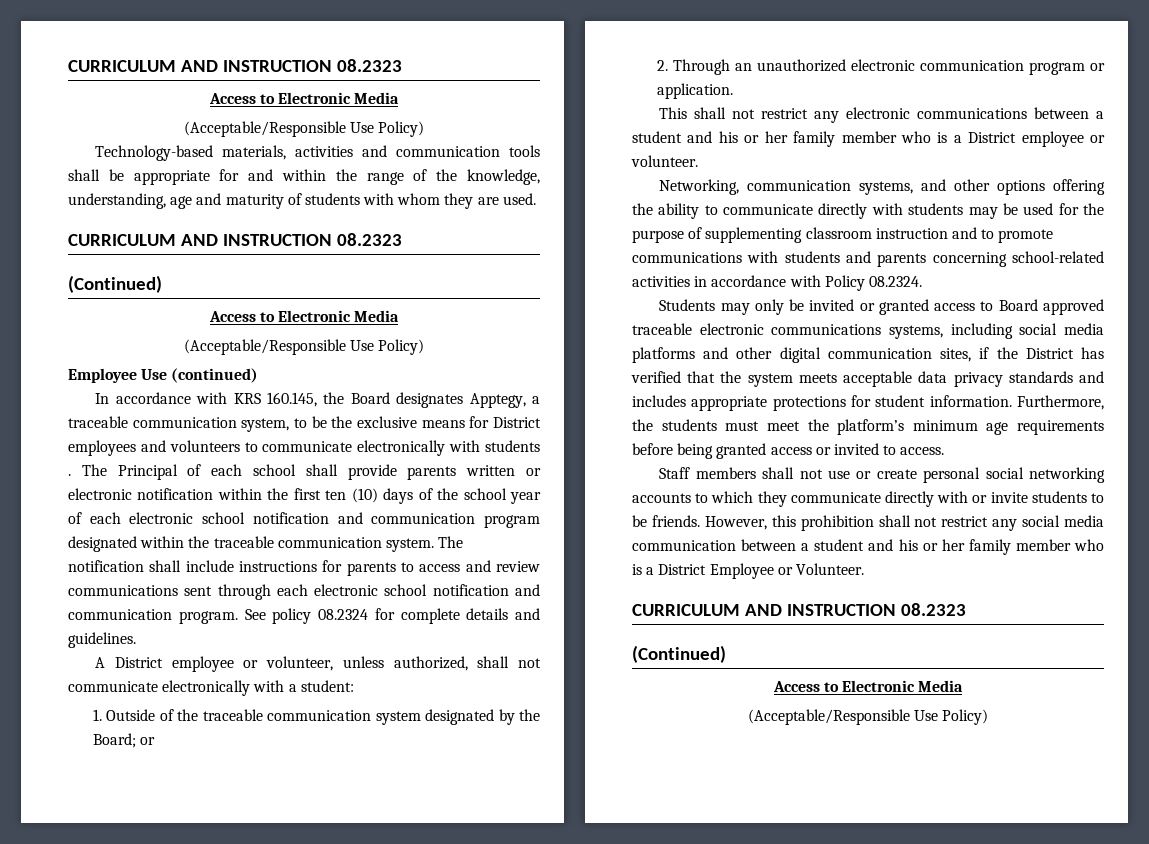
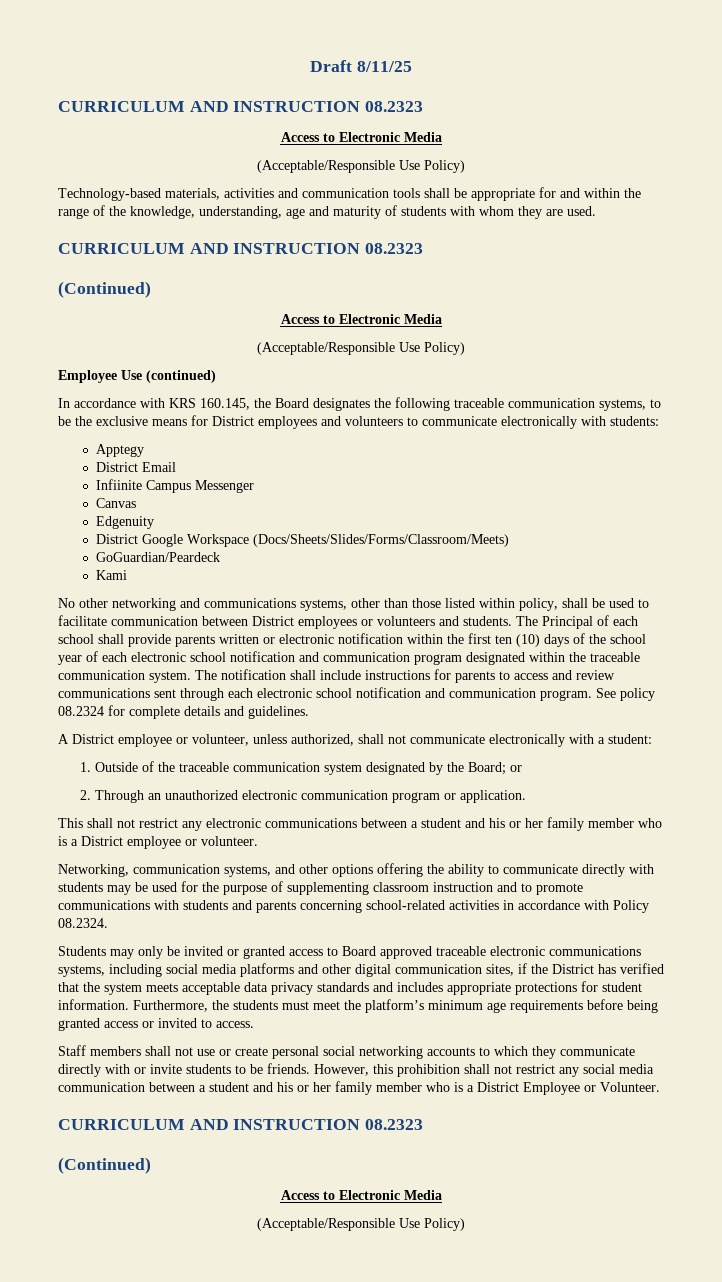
(68, 66) none -> [310,60,412,72] Draft 8/11/25 //
[469,393,540,408] [68,416,290,432] Apptegy, a traceable communication system, -> [374,397,646,411] the following traceable communication systems,
[484,440,540,452] [68,474,71,476] students . -> [610,416,659,426] [95,444,144,457] [95,462,176,472] [95,479,254,493] [95,498,136,508] [95,516,154,529] [95,534,509,547] [95,552,220,562] [95,570,127,580] [58,598,649,611] [58,615,512,629] students: // Apptegy // District Email // Infiinite Campus Messenger // Canvas // Edgenuity // District Google Workspace (Docs/Sheets/Slides/Forms/Classroom/Meets) // GoGuardian/Peardeck // Kami // No other networking and communications systems, other than those listed within policy, shall be used to facilitate communication between District employees or volunteers and students.

